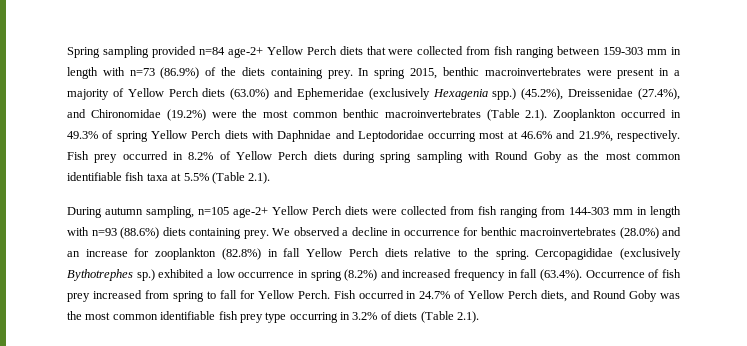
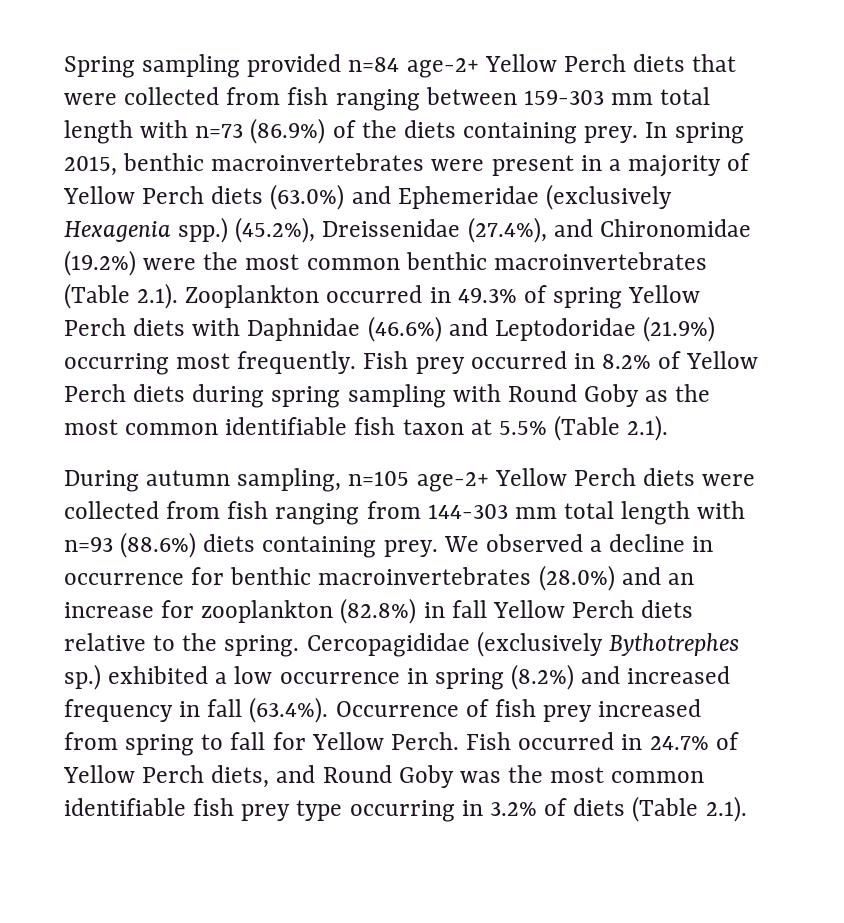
[671,47,682,55] in -> [660,87,711,105] total
(332, 136) none -> [367,316,442,342] (46.6%)
(424, 136) none -> [643,316,716,342] (21.9%)
[507,130,680,142] at 46.6% and 21.9%, respectively. -> [237,351,357,374] frequently.
[146,173,168,181] taxa -> [402,419,464,435] taxon
[637,207,647,215] in -> [564,501,615,519] total

